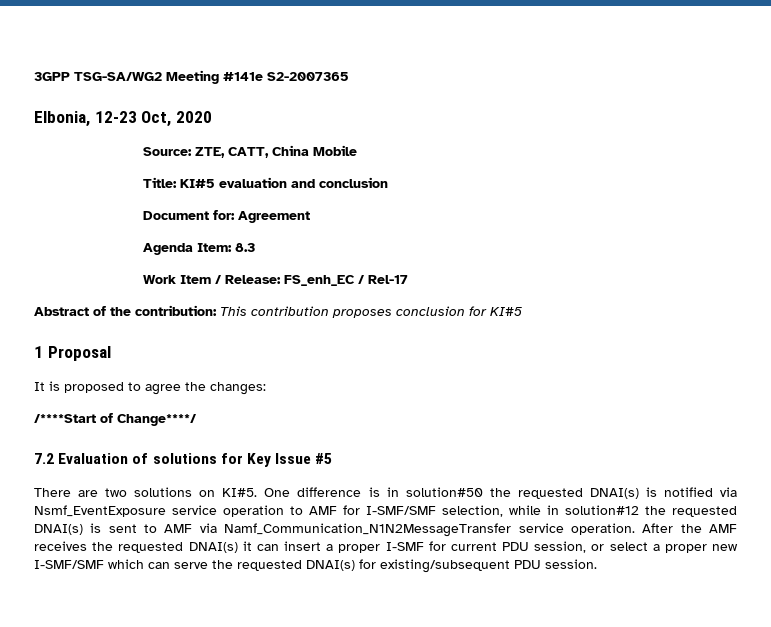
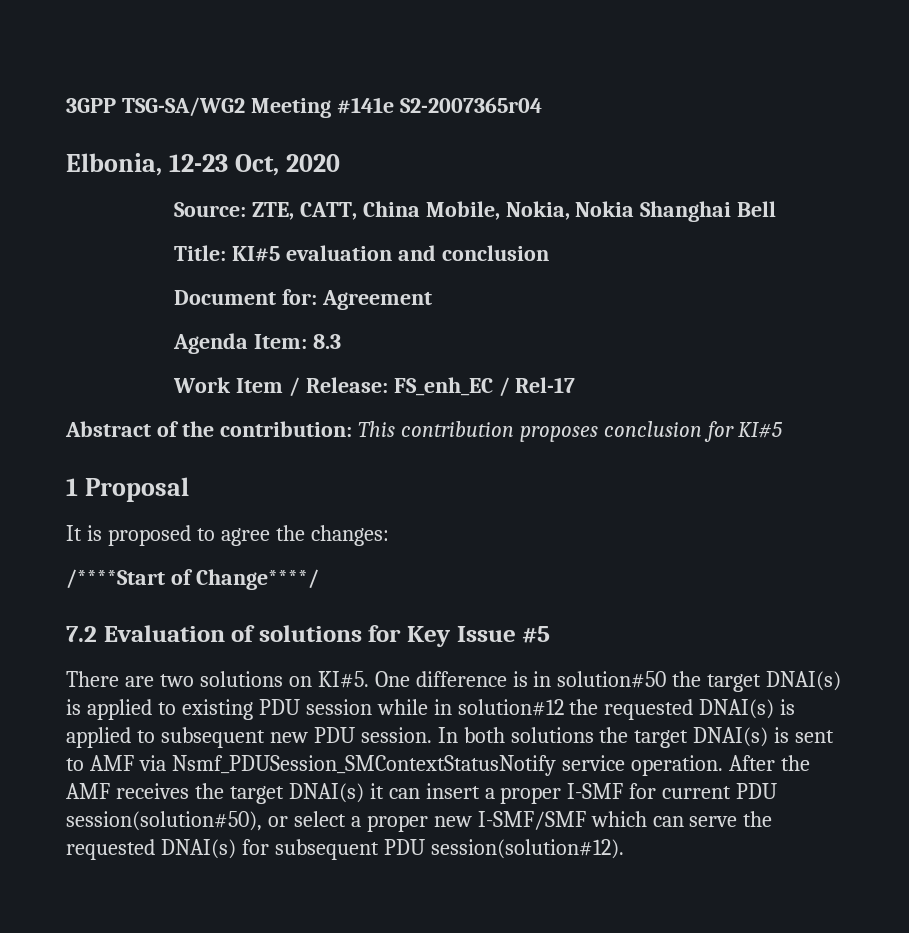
[267,72,349,81] S2-2007365 -> [399,97,542,113] S2-2007365r04
[313,145,358,156] Mobile -> [425,201,777,222] Mobile, Nokia, Nokia Shanghai Bell
[517,487,737,499] [34,505,503,517] requested DNAI(s) is notified via Nsmf_EventExposure service operation to AMF for I-SMF/SMF selection, -> [707,671,842,692] [66,699,372,720] target DNAI(s) is applied to existing PDU session
(102, 528) none -> [66,727,790,748] applied to subsequent new PDU session. In both solutions the target DNAI(s) is
[224,523,512,537] Namf_Communication_N1N2MessageTransfer -> [171,755,556,776] Nsmf_PDUSession_SMContextStatusNotify
[118,542,184,553] requested -> [229,786,284,804] target
[534,541,587,553] session, -> [66,811,262,831] session(solution#50),
[380,559,597,573] existing/subsequent PDU session. -> [274,839,624,860] subsequent PDU session(solution#12).

